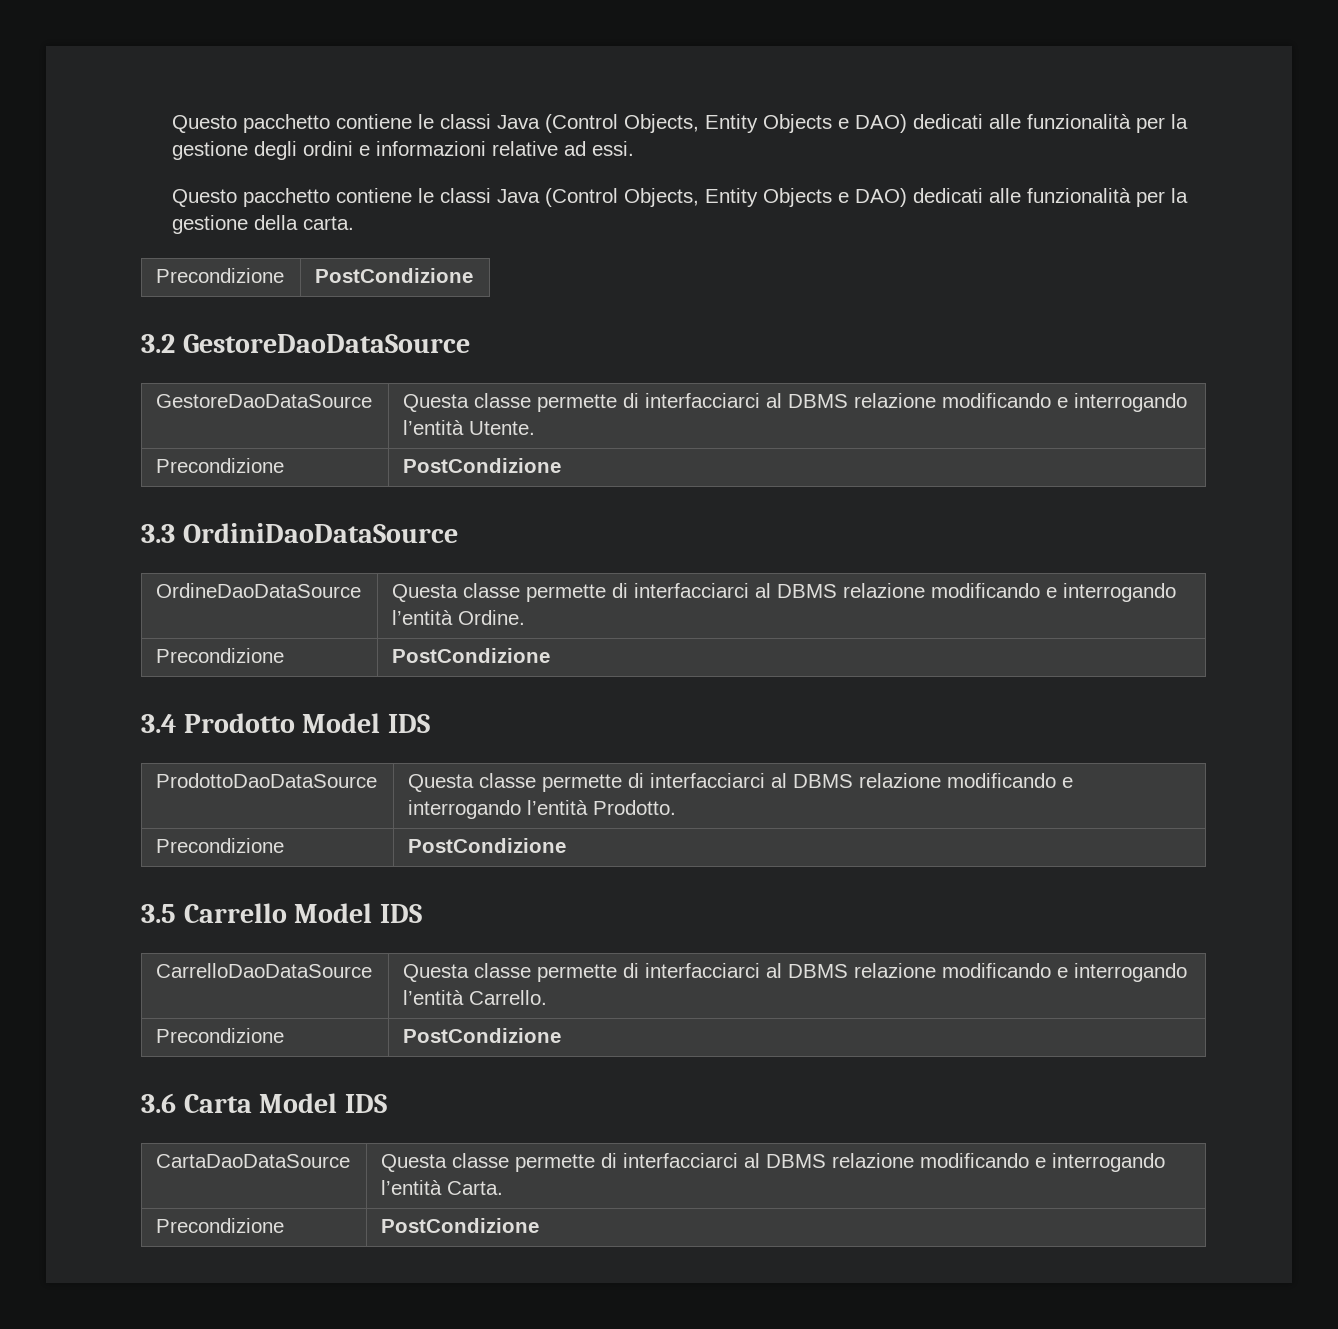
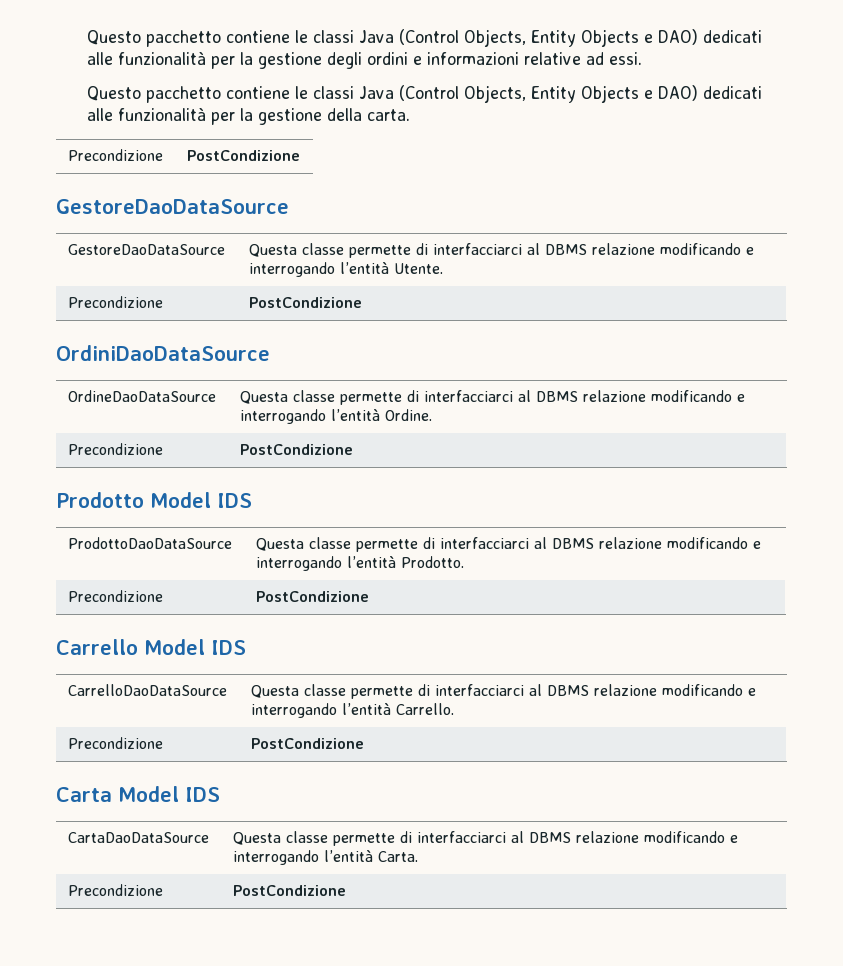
[141,334,175,353] 3.2 -> (300, 155) none
[141,524,175,543] 3.3 -> (362, 302) none
[141,714,176,733] 3.4 -> (353, 449) none
[141,904,176,923] 3.5 -> (369, 596) none
[141,1093,176,1113] 3.6 -> (364, 743) none

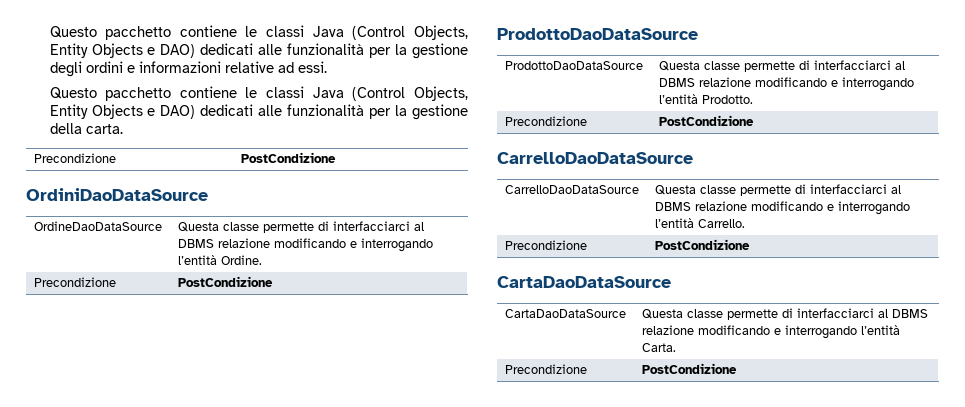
[56,199,289,214] [67,244,225,255] [248,243,754,258] [248,262,443,277] [67,296,163,308] [248,297,362,308] // GestoreDaoDataSource // GestoreDaoDataSource | Questa classe permette di interfacciarci al DBMS relazione modificando e interrogando l’entità Utente. // Precondizione | PostCondizione -> (336, 157) none
[56,492,252,508] Prodotto Model IDS -> [497,28,698,40] ProdottoDaoDataSource
[56,639,246,655] Carrello Model IDS -> [497,152,693,164] CarrelloDaoDataSource
[56,786,220,802] Carta Model IDS -> [497,276,671,288] CartaDaoDataSource

